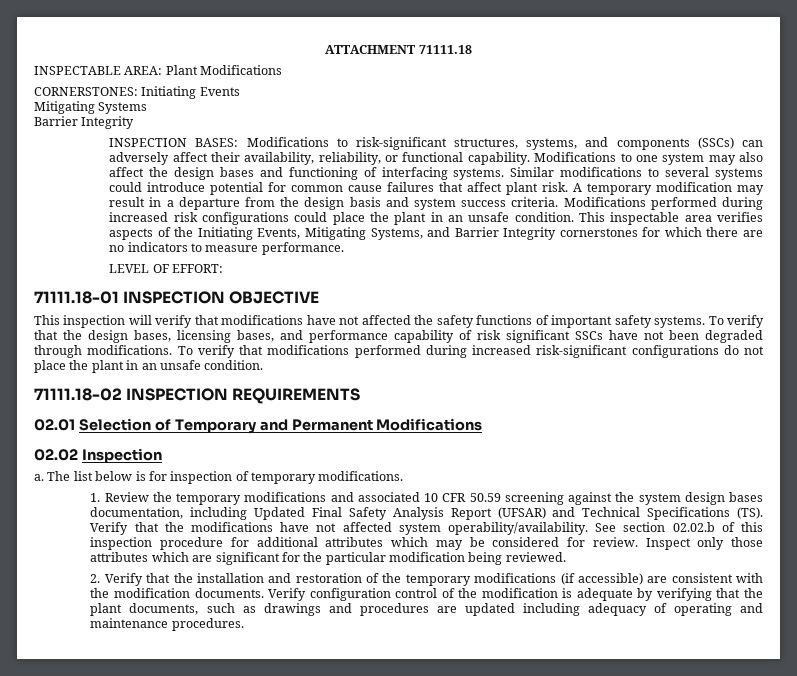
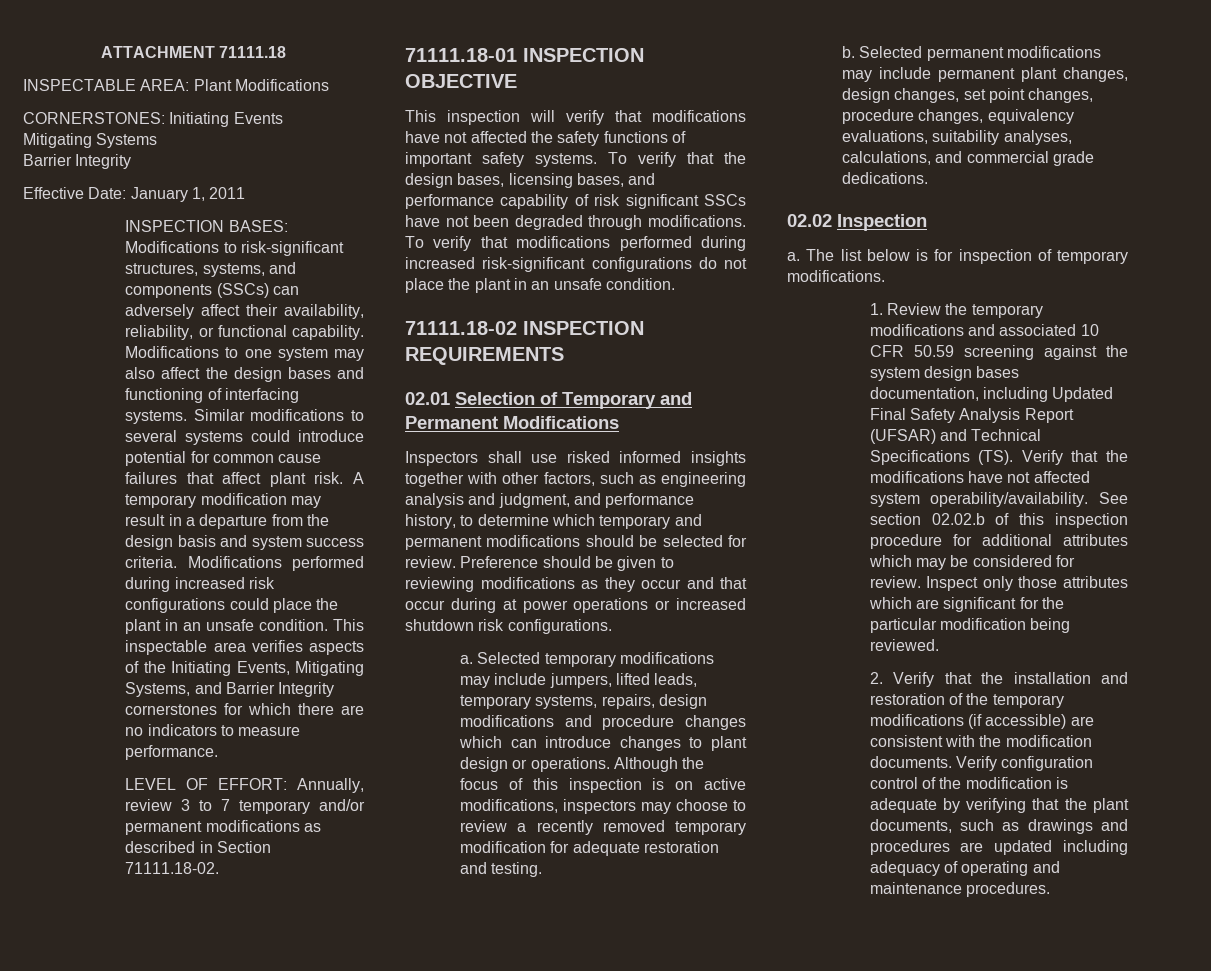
(135, 122) none -> [23,187,246,202] // Effective Date: January 1, 2011
(223, 268) none -> [297,778,364,793] [125,799,365,814] [125,820,321,835] [125,841,271,853] [125,862,220,874] Annually, review 3 to 7 temporary and/or permanent modifications as described in Section 71111.18-02.
(483, 424) none -> [405,451,746,466] [405,472,746,487] [405,493,695,508] [405,514,702,529] [405,535,747,550] [405,556,674,571] [405,577,747,592] [405,598,746,613] [405,619,612,634] [460,652,715,667] [460,673,698,688] [460,694,708,709] [460,715,746,730] [459,736,747,751] [460,757,705,772] [460,778,746,793] [460,799,746,814] [460,820,746,835] [460,841,720,856] [460,862,543,877] [842,46,1102,61] [842,67,1128,82] [842,88,1094,103] [842,109,1074,124] [842,130,1072,145] [842,151,1095,166] [842,172,929,184] // Inspectors shall use risked informed insights together with other factors, such as engineering analysis and judgment, and performance history, to determine which temporary and permanent modifications should be selected for review. Preference should be given to reviewing modifications as they occur and that occur during at power operations or increased shutdown risk configurations. // a. Selected temporary modifications may include jumpers, lifted leads, temporary systems, repairs, design modifications and procedure changes which can introduce changes to plant design or operations. Although the focus of this inspection is on active modifications, inspectors may choose to review a recently removed temporary modification for adequate restoration and testing. // b. Selected permanent modifications may include permanent plant changes, design changes, set point changes, procedure changes, equivalency evaluations, suitability analyses, calculations, and commercial grade dedications.

